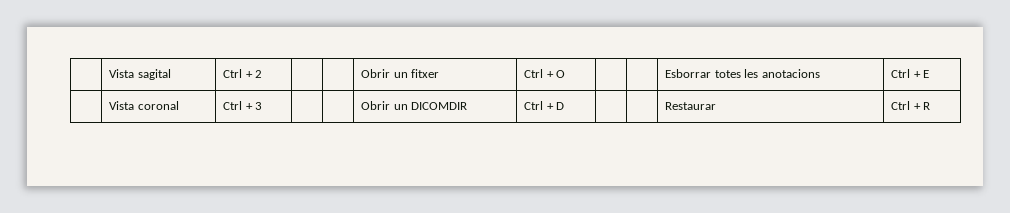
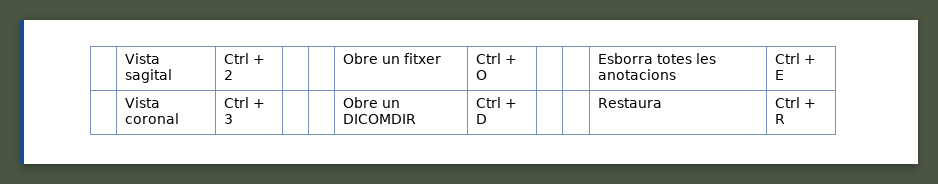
[361,69,391,78] Obrir -> [343,53,379,64] Obre
[665,69,712,78] Esborrar -> [598,53,654,64] Esborra
[361,101,391,110] Obrir -> [343,97,379,108] Obre
[665,102,717,110] Restaurar -> [598,98,663,108] Restaura

